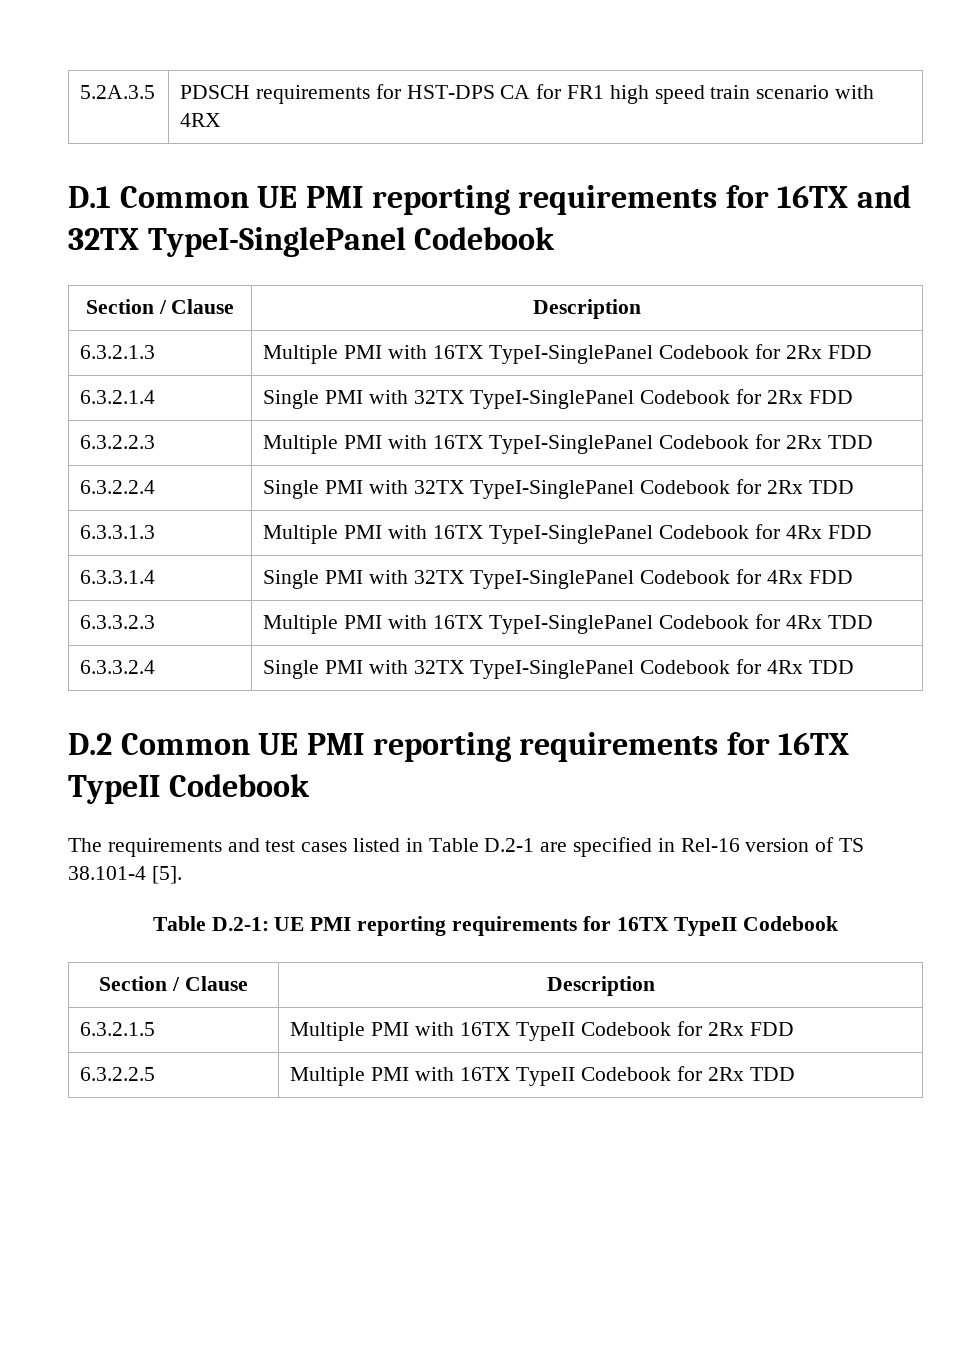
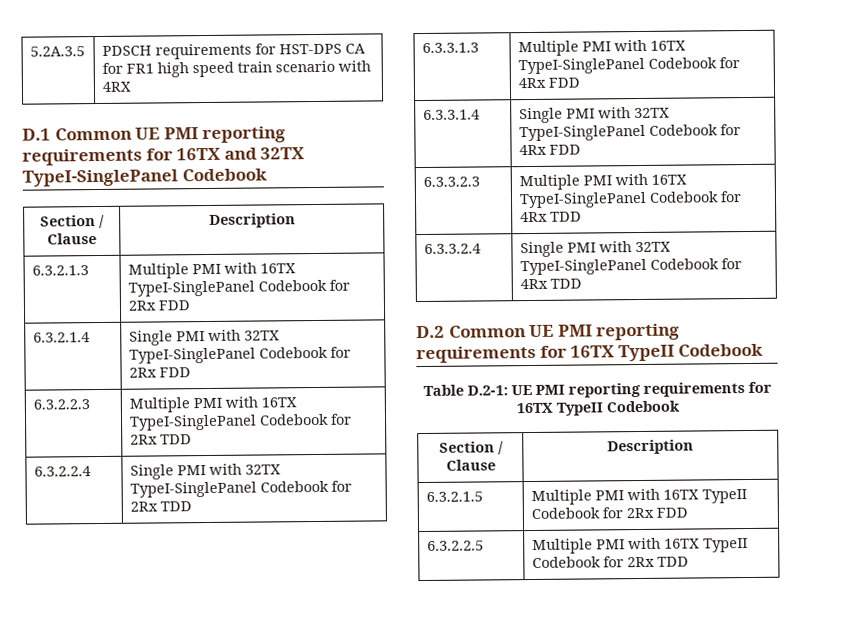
[68,837,865,857] [68,866,182,884] // The requirements and test cases listed in Table D.2-1 are specified in Rel-16 version of TS 38.101-4 [5]. -> (764, 350) none

